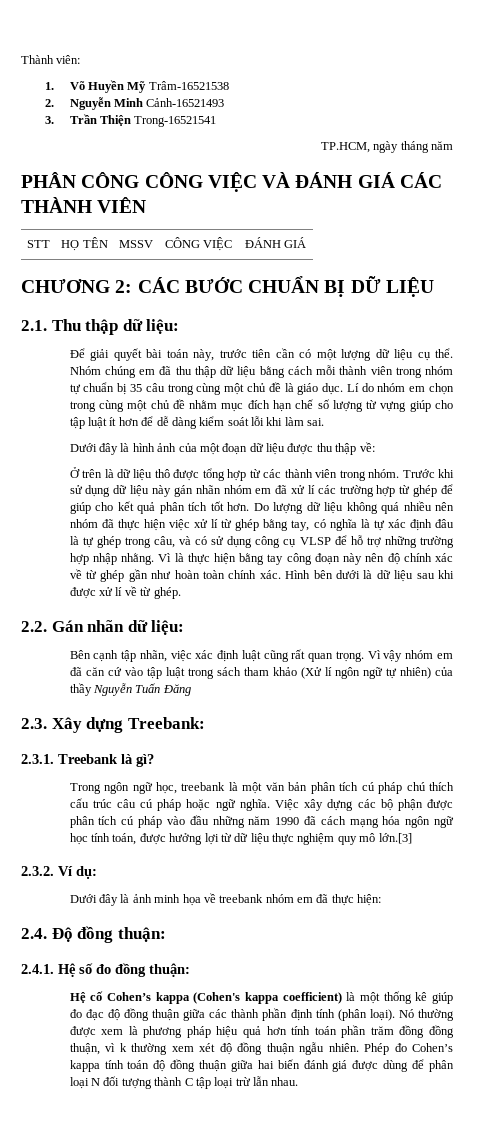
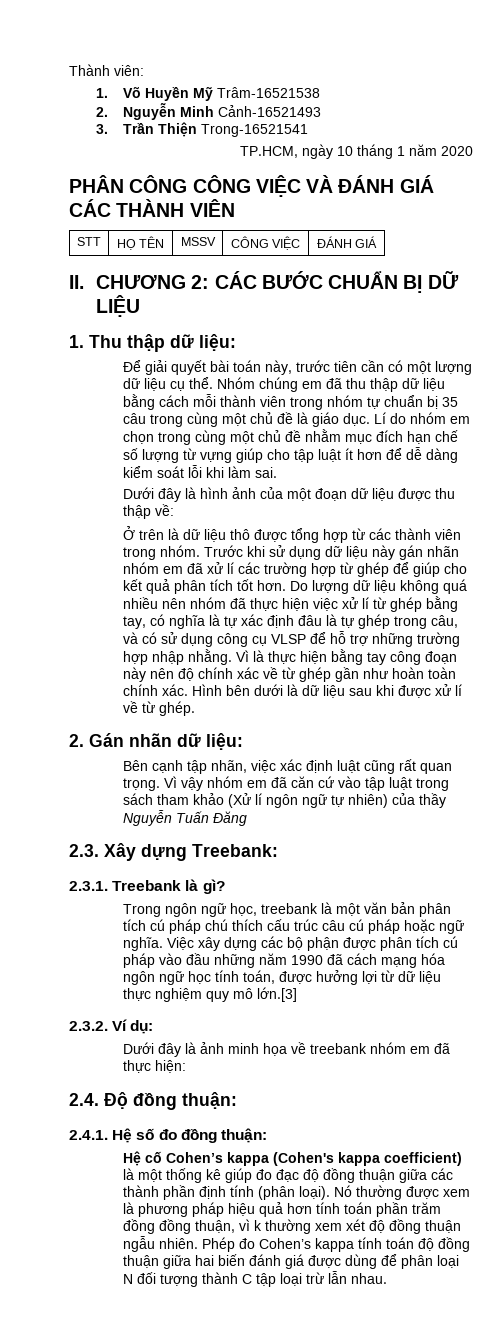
[400,141,453,153] tháng năm -> [337,144,473,159] 10 tháng 1 năm 2020
(307, 242) none -> [69,275,84,289] II.
[21,320,47,331] 2.1. -> [69,335,84,348] 1.
[21,621,47,632] 2.2. -> [69,734,84,747] 2.

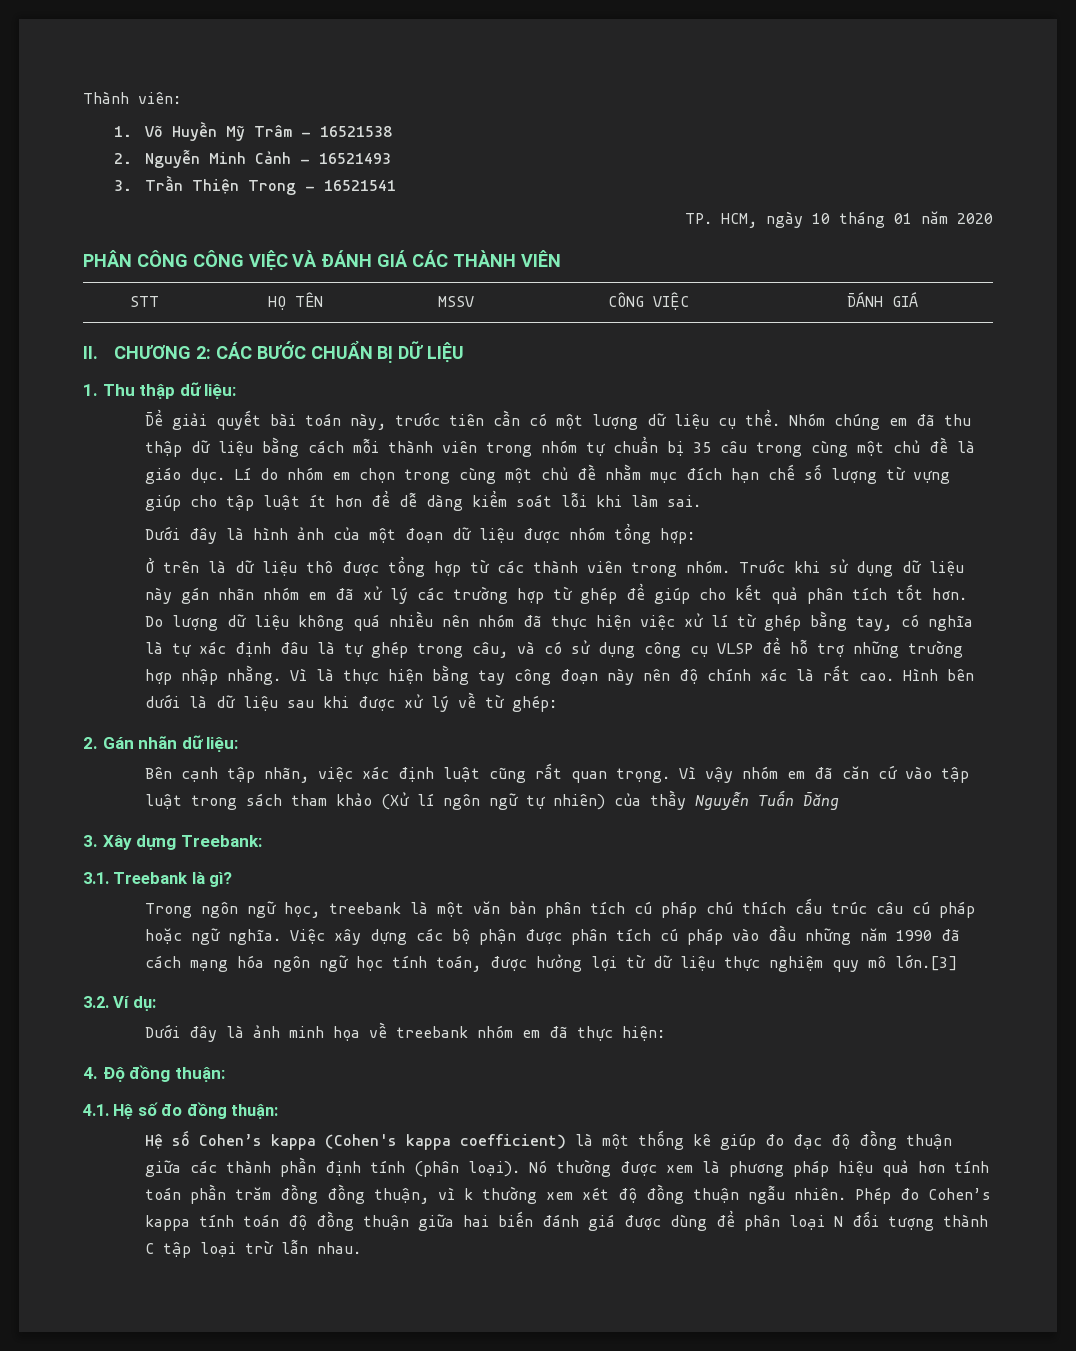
[217,87,321,98] Trâm-16521538 -> [254,125,393,137] Trâm - 16521538
[218,105,322,117] Cảnh-16521493 -> [255,151,392,164] Cảnh - 16521493
[201,124,309,137] [240,146,298,158] Trong-16521541 // TP.HCM, -> [248,180,397,195] [685,213,757,228] Trong - 16521541 // TP. HCM,
[397,146,405,156] 1 -> [894,213,912,224] 01
[435,488,456,499] [123,504,175,519] thu thập về: -> [569,523,696,544] nhóm tổng hợp:
[227,562,235,574] lí -> [390,587,409,604] lý
[263,667,457,682] [123,684,189,696] về từ ghép gần như hoàn toàn chính xác. -> [796,665,895,681] là rất cao.
[455,684,463,696] [123,701,196,716] lí về từ ghép. -> [431,692,558,712] lý về từ ghép:
[69,844,99,857] 2.3. -> [83,835,98,847] 3.
[69,881,108,891] 2.3.1. -> [83,872,109,884] 3.1.
[69,1021,108,1031] 2.3.2. -> [83,996,109,1008] 3.2.
[69,1093,99,1106] 2.4. -> [83,1067,98,1079] 4.
[69,1130,108,1140] 2.4.1. -> [83,1104,109,1116] 4.1.
[145,1151,163,1163] cố -> [172,1130,191,1146] số

